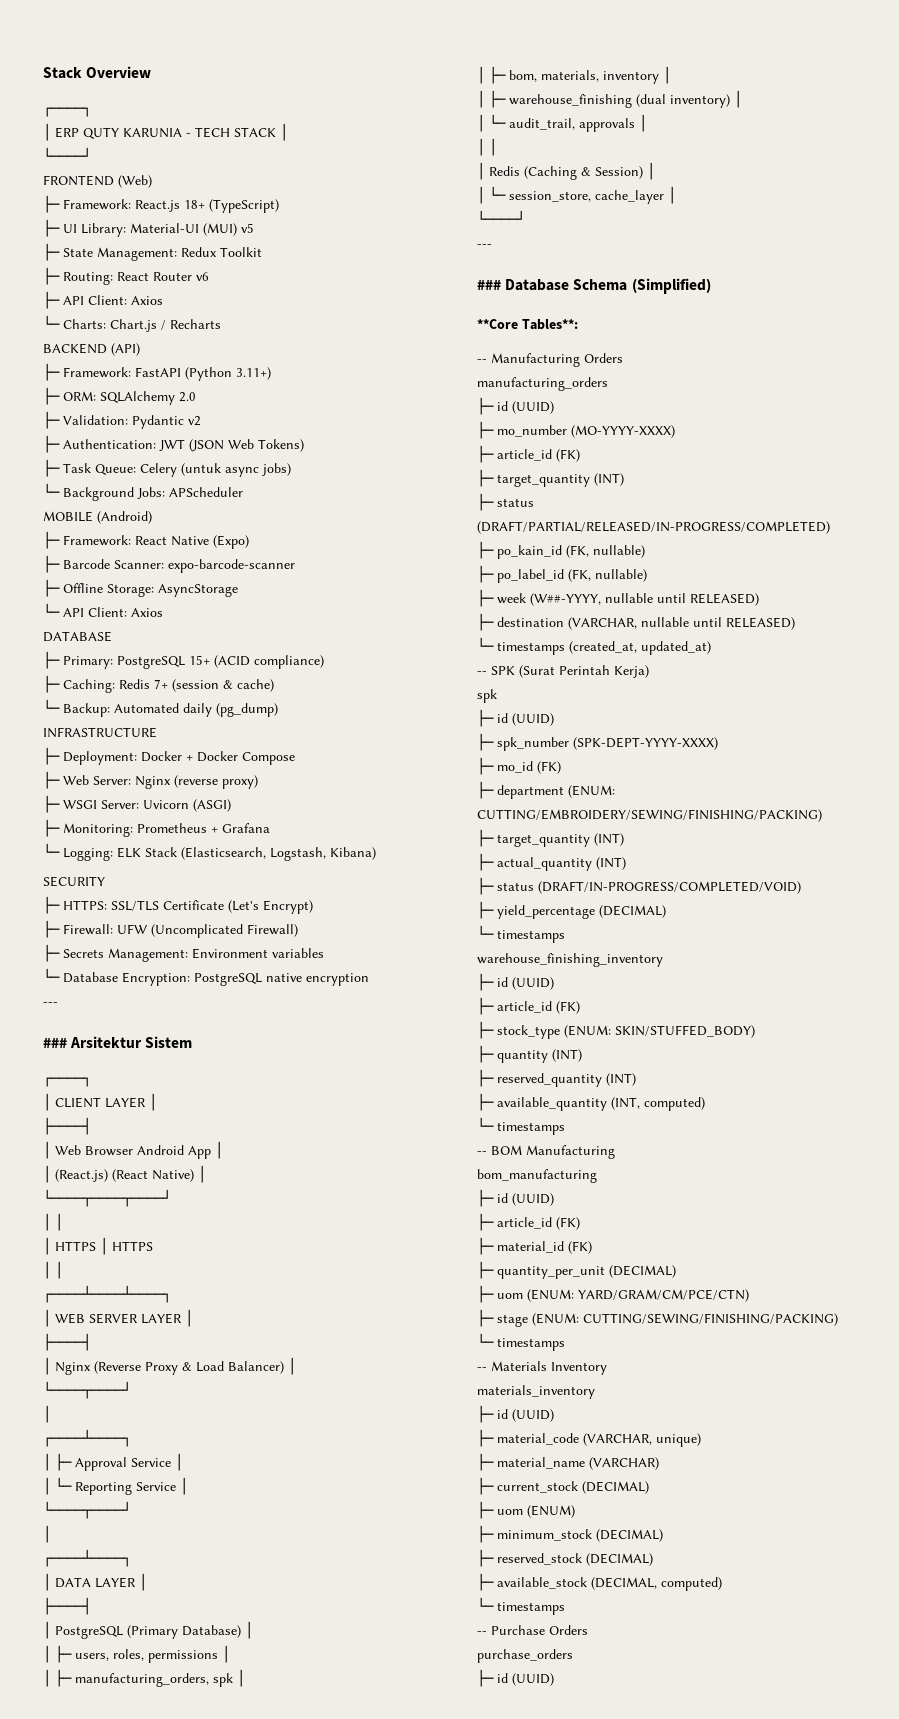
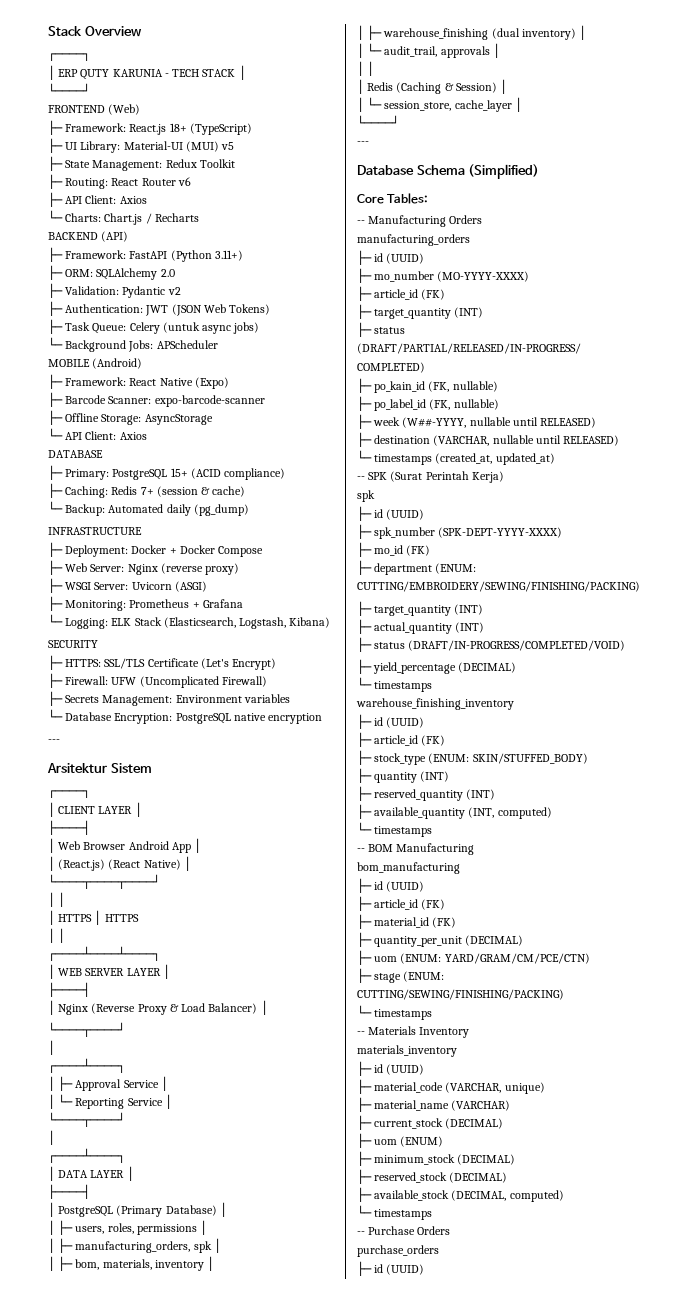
[43,1037,67,1048] ### -> (60, 741) none
[477,279,501,290] ### -> (369, 143) none
[477,319,578,330] **Core Tables**: -> [357,193,429,204] Core Tables:

